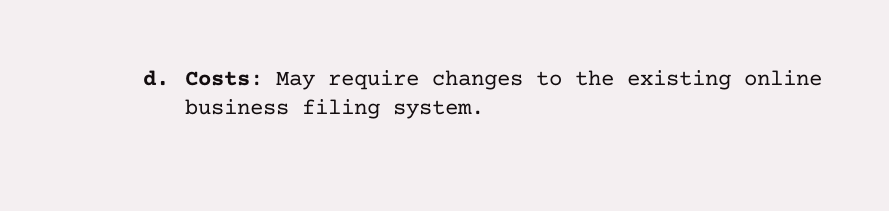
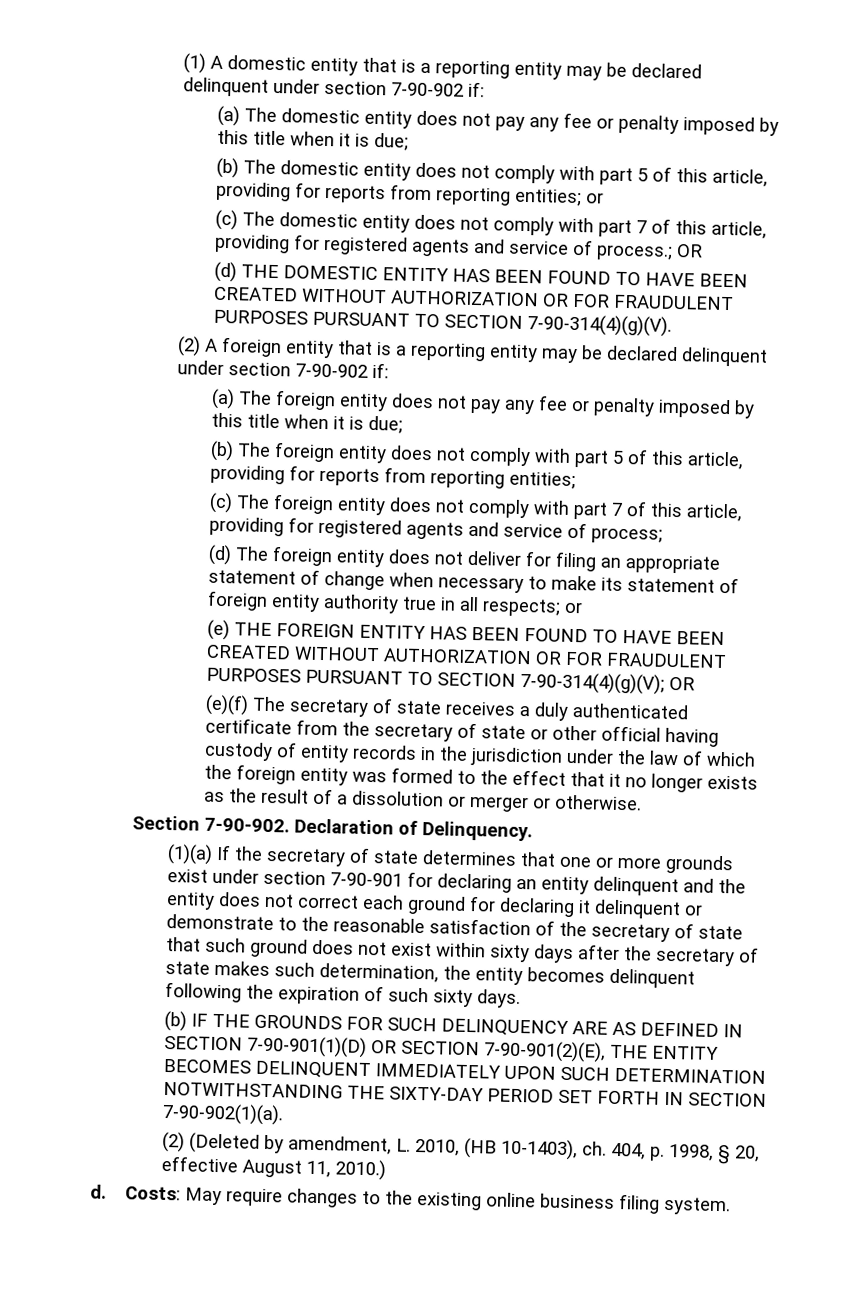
(143, 78) none -> [182,53,702,81] [182,77,485,98] [217,105,780,137] [217,129,410,151] [216,157,769,187] [216,181,605,207] [215,209,768,239] [214,233,704,261] [214,261,749,288] [214,286,735,311] [213,309,673,337] [176,336,768,367] [176,360,389,379] [211,388,756,419] [211,412,404,434] [210,440,745,470] [210,464,577,490] [209,492,744,522] [209,516,664,544] [208,544,722,574] [208,569,740,594] [207,590,584,617] [207,619,726,646] [206,644,728,669] [206,667,696,695] [205,694,690,721] [205,717,720,747] [204,741,757,767] [204,764,759,793] [204,788,643,813] [132,815,534,842] [166,843,734,875] [166,868,746,897] [165,891,703,920] [165,913,743,942] [165,936,759,967] [164,960,695,989] [164,981,521,1009] [163,1010,743,1038] [163,1035,719,1063] [162,1058,766,1084] [162,1081,767,1107] [161,1102,284,1126] [161,1131,760,1165] [160,1155,386,1181] (1) A domestic entity that is a reporting entity may be declared delinquent under section 7-90-902 if: // (a) The domestic entity does not pay any fee or penalty imposed by this title when it is due; // (b) The domestic entity does not comply with part 5 of this article, providing for reports from reporting entities; or // (c) The domestic entity does not comply with part 7 of this article, providing for registered agents and service of process.; OR // (d) THE DOMESTIC ENTITY HAS BEEN FOUND TO HAVE BEEN CREATED WITHOUT AUTHORIZATION OR FOR FRAUDULENT PURPOSES PURSUANT TO SECTION 7-90-314(4)(g)(V). // (2) A foreign entity that is a reporting entity may be declared delinquent under section 7-90-902 if: // (a) The foreign entity does not pay any fee or penalty imposed by this title when it is due; // (b) The foreign entity does not comply with part 5 of this article, providing for reports from reporting entities; // (c) The foreign entity does not comply with part 7 of this article, providing for registered agents and service of process; // (d) The foreign entity does not deliver for filing an appropriate statement of change when necessary to make its statement of foreign entity authority true in all respects; or // (e) THE FOREIGN ENTITY HAS BEEN FOUND TO HAVE BEEN CREATED WITHOUT AUTHORIZATION OR FOR FRAUDULENT PURPOSES PURSUANT TO SECTION 7-90-314(4)(g)(V); OR // (e)(f) The secretary of state receives a duly authenticated certificate from the secretary of state or other official having custody of entity records in the jurisdiction under the law of which the foreign entity was formed to the effect that it no longer exists as the result of a dissolution or merger or otherwise. // Section 7-90-902. Declaration of Delinquency. // (1)(a) If the secretary of state determines that one or more grounds exist under section 7-90-901 for declaring an entity delinquent and the entity does not correct each ground for declaring it delinquent or demonstrate to the reasonable satisfaction of the secretary of state that such ground does not exist within sixty days after the secretary of state makes such determination, the entity becomes delinquent following the expiration of such sixty days. // (b) IF THE GROUNDS FOR SUCH DELINQUENCY ARE AS DEFINED IN SECTION 7-90-901(1)(D) OR SECTION 7-90-901(2)(E), THE ENTITY BECOMES DELINQUENT IMMEDIATELY UPON SUCH DETERMINATION NOTWITHSTANDING THE SIXTY-DAY PERIOD SET FORTH IN SECTION 7-90-902(1)(a). // (2) (Deleted by amendment, L. 2010, (HB 10-1403), ch. 404, p. 1998, § 20, effective August 11, 2010.) //

